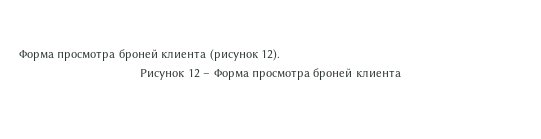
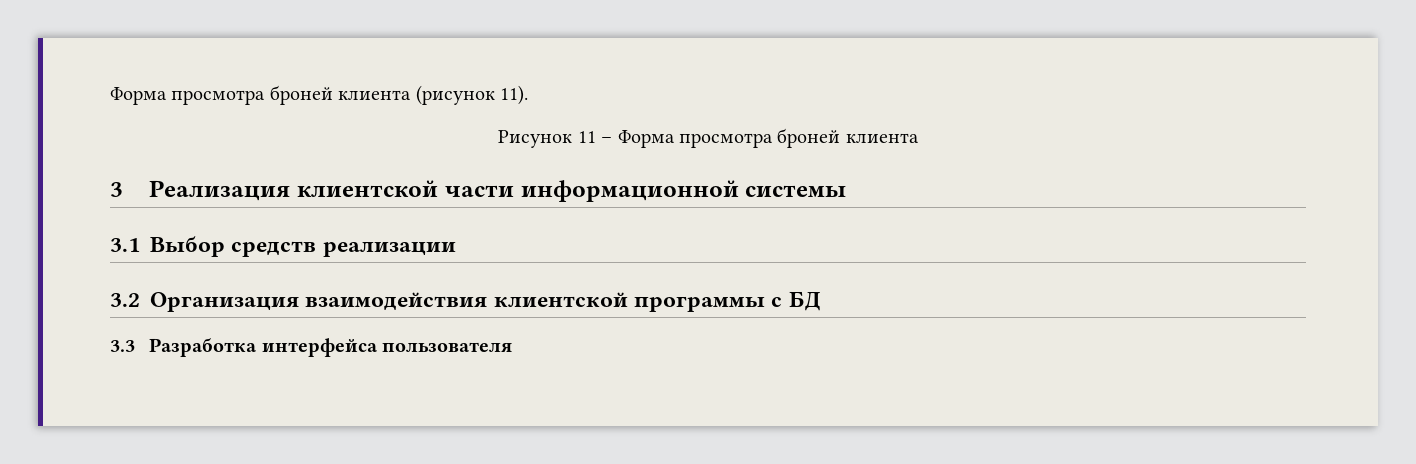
[260,49,280,61] 12). -> [500,85,528,105] 11).
[187,69,200,78] 12 -> [577,131,596,143] 11
(401, 73) none -> [110,180,847,202] [110,236,456,257] [110,291,821,312] [110,338,513,357] // 3 Реализация клиентской части информационной системы // 3.1 Выбор средств реализации // 3.2 Организация взаимодействия клиентской программы с БД // 3.3 Разработка интерфейса пользователя

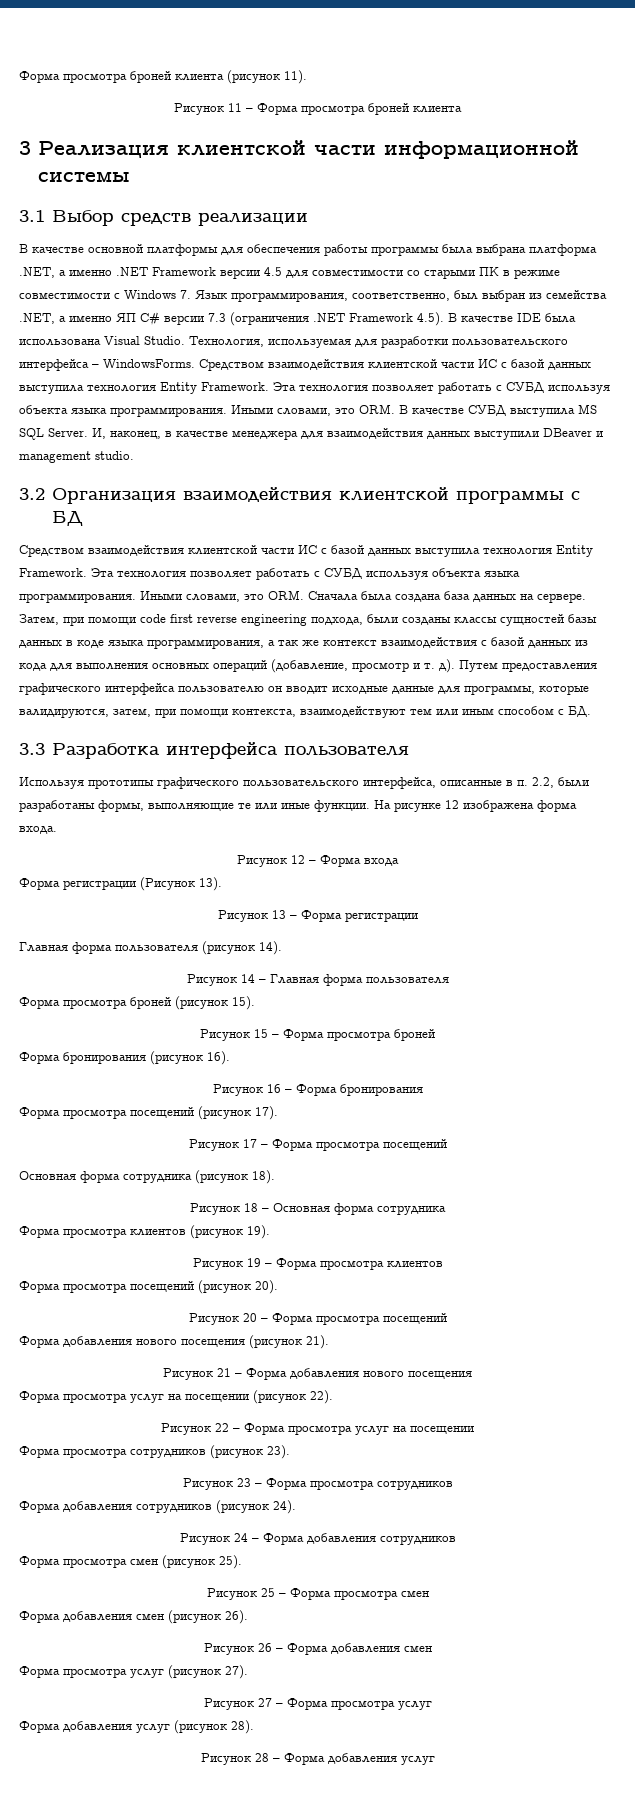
(456, 249) none -> [19,244,597,256] [19,267,560,279] [19,290,607,302] [19,312,576,326] [19,336,568,348] [19,359,591,371] [19,382,610,394] [19,404,597,417] [19,428,603,440] [19,451,134,463] // В качестве основной платформы для обеспечения работы программы была выбрана платформа .NET, а именно .NET Framework версии 4.5 для совместимости со старыми ПК в режиме совместимости с Windows 7. Язык программирования, соответственно, был выбран из семейства .NET, а именно ЯП C# версии 7.3 (ограничения .NET Framework 4.5). В качестве IDE была использована Visual Studio. Технология, используемая для разработки пользовательского интерфейса – WindowsForms. Средством взаимодействия клиентской части ИС с базой данных выступила технология Entity Framework. Эта технология позволяет работать с СУБД используя объекта языка программирования. Иными словами, это ORM. В качестве СУБД выступила MS SQL Server. И, наконец, в качестве менеджера для взаимодействия данных выступили DBeaver и management studio.
[110,338,513,357] 3.3 Разработка интерфейса пользователя -> [19,545,593,557] [19,568,520,580] [19,590,586,603] [19,614,597,626] [19,637,588,649] [19,659,597,673] [19,683,589,695] [19,706,591,718] [19,742,409,759] [19,777,589,789] [19,800,577,812] [19,826,57,834] [237,855,399,867] [19,877,222,891] [217,910,418,922] [19,941,282,955] [186,974,449,986] [19,996,255,1010] [200,1029,435,1041] [19,1051,230,1065] [212,1084,423,1096] [19,1106,278,1120] [188,1139,447,1151] [19,1170,275,1184] [190,1203,446,1215] [19,1225,270,1239] [192,1258,443,1270] [19,1280,278,1294] [188,1313,447,1325] [19,1335,329,1349] [163,1368,472,1380] [19,1390,333,1404] [161,1423,474,1435] [19,1445,290,1459] [182,1478,453,1490] [19,1500,296,1514] [179,1533,456,1545] [19,1555,242,1569] [206,1588,429,1600] [19,1610,248,1624] [203,1643,432,1655] [19,1665,248,1679] [203,1698,432,1710] [19,1720,254,1734] [200,1753,435,1765] Средством взаимодействия клиентской части ИС с базой данных выступила технология Entity Framework. Эта технология позволяет работать с СУБД используя объекта языка программирования. Иными словами, это ORM. Сначала была создана база данных на сервере. Затем, при помощи code first reverse engineering подхода, были созданы классы сущностей базы данных в коде языка программирования, а так же контекст взаимодействия с базой данных из кода для выполнения основных операций (добавление, просмотр и т. д). Путем предоставления графического интерфейса пользователю он вводит исходные данные для программы, которые валидируются, затем, при помощи контекста, взаимодействуют тем или иным способом с БД. // 3.3 Разработка интерфейса пользователя // Используя прототипы графического пользовательского интерфейса, описанные в п. 2.2, были разработаны формы, выполняющие те или иные функции. На рисунке 12 изображена форма входа. // Рисунок 12 – Форма входа // Форма регистрации (Рисунок 13). // Рисунок 13 – Форма регистрации // Главная форма пользователя (рисунок 14). // Рисунок 14 – Главная форма пользователя // Форма просмотра броней (рисунок 15). // Рисунок 15 – Форма просмотра броней // Форма бронирования (рисунок 16). // Рисунок 16 – Форма бронирования // Форма просмотра посещений (рисунок 17). // Рисунок 17 – Форма просмотра посещений // Основная форма сотрудника (рисунок 18). // Рисунок 18 – Основная форма сотрудника // Форма просмотра клиентов (рисунок 19). // Рисунок 19 – Форма просмотра клиентов // Форма просмотра посещений (рисунок 20). // Рисунок 20 – Форма просмотра посещений // Форма добавления нового посещения (рисунок 21). // Рисунок 21 – Форма добавления нового посещения // Форма просмотра услуг на посещении (рисунок 22). // Рисунок 22 – Форма просмотра услуг на посещении // Форма просмотра сотрудников (рисунок 23). // Рисунок 23 – Форма просмотра сотрудников // Форма добавления сотрудников (рисунок 24). // Рисунок 24 – Форма добавления сотрудников // Форма просмотра смен (рисунок 25). // Рисунок 25 – Форма просмотра смен // Форма добавления смен (рисунок 26). // Рисунок 26 – Форма добавления смен // Форма просмотра услуг (рисунок 27). // Рисунок 27 – Форма просмотра услуг // Форма добавления услуг (рисунок 28). // Рисунок 28 – Форма добавления услуг

